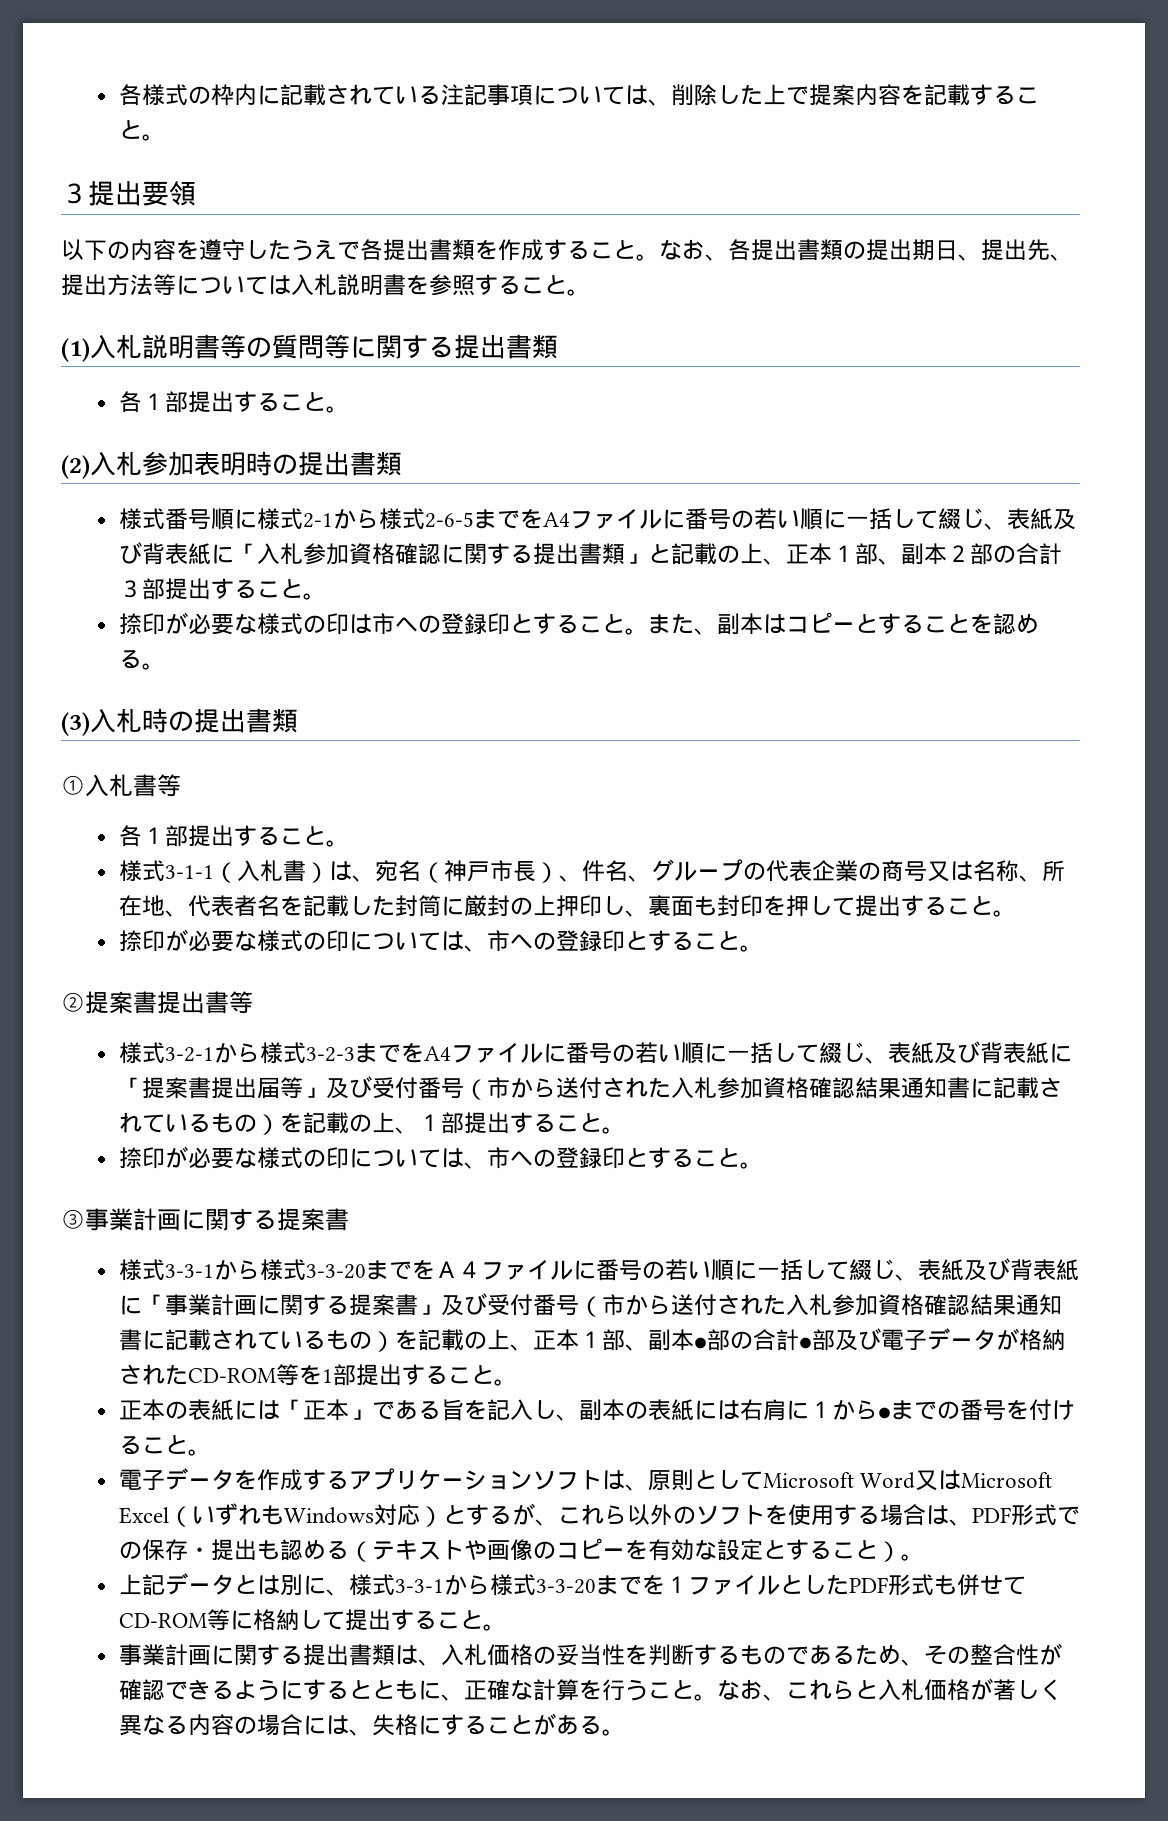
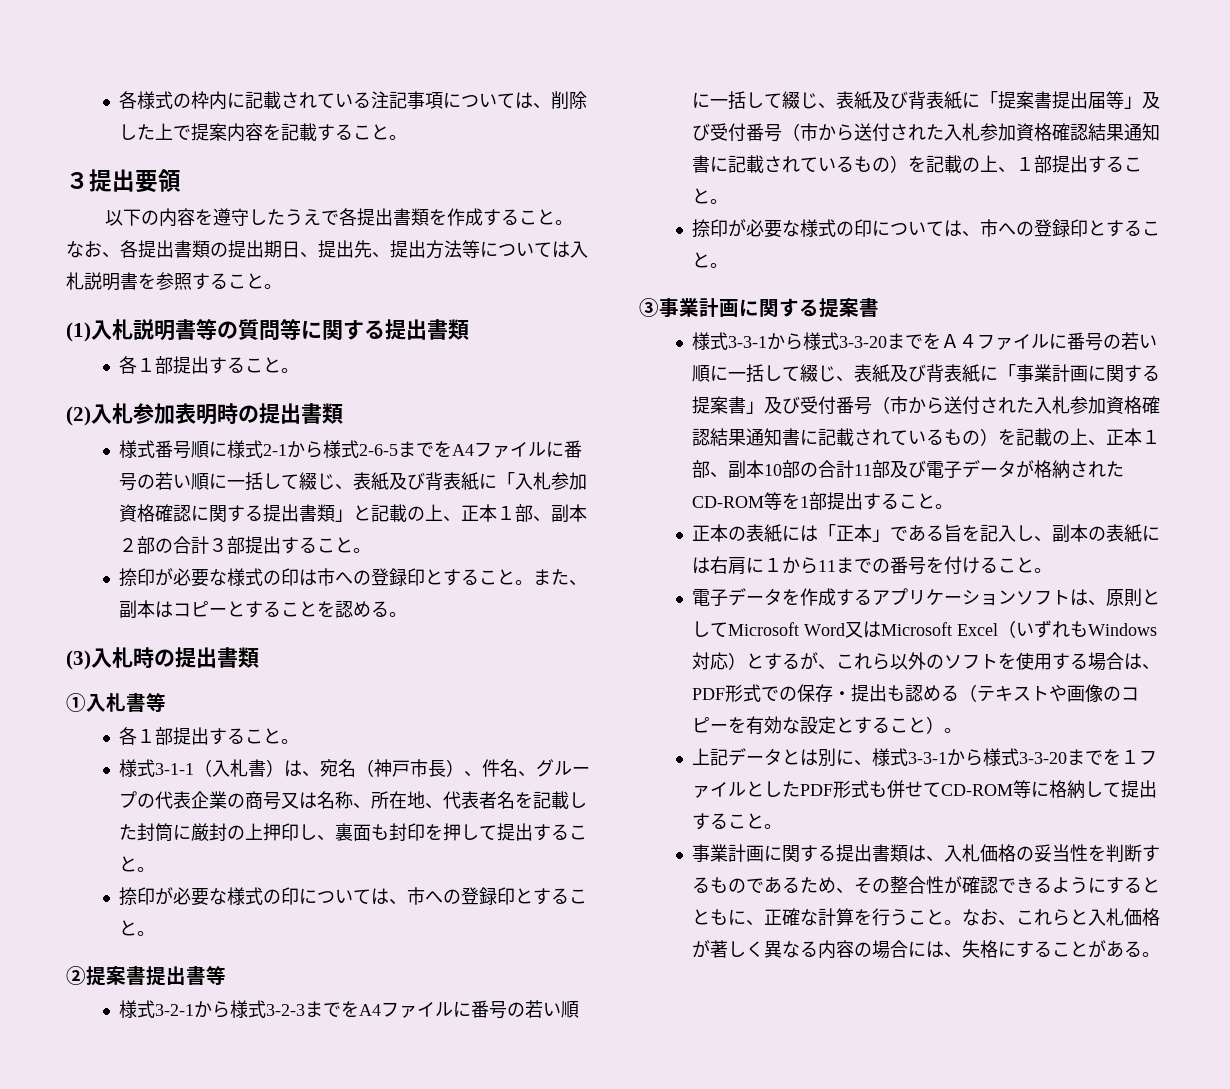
[693,1329,812,1351] ●部の合計● -> [764,460,873,478] 10部の合計11
[877,1407,891,1419] ● -> [818,560,837,572] 11

